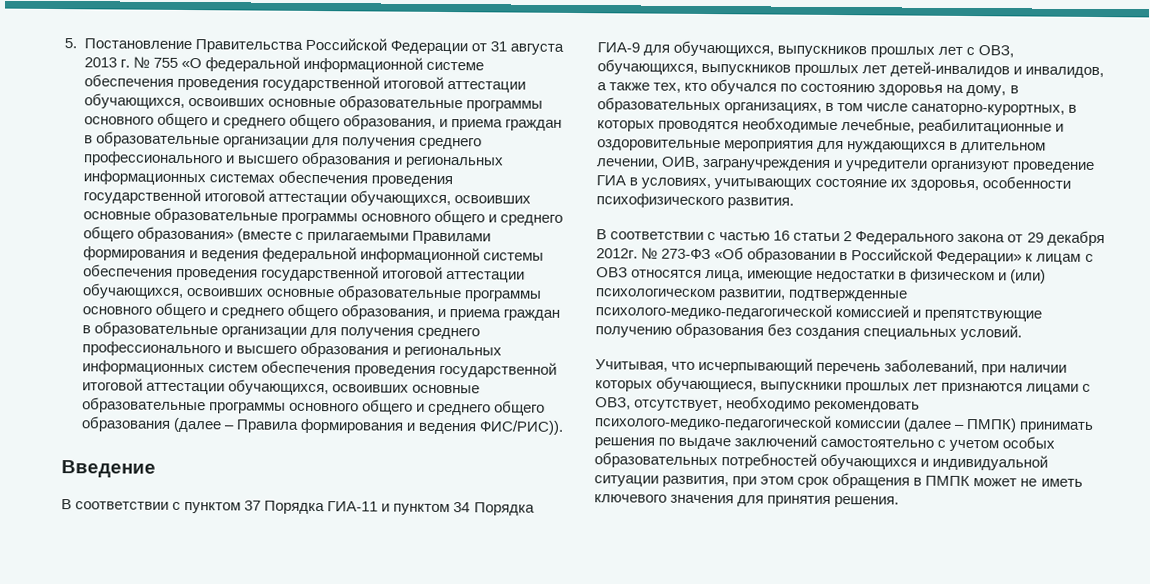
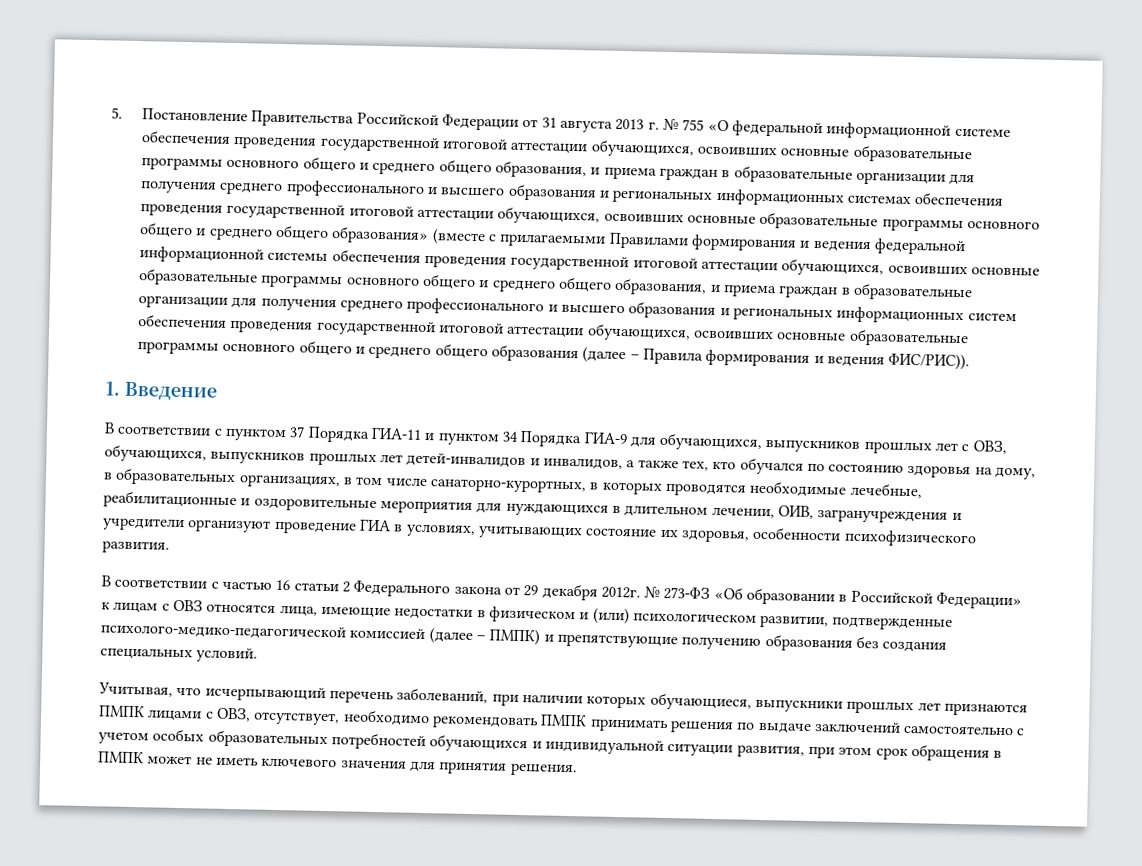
(564, 427) none -> [105,381,120,396] 1.
(910, 311) none -> [428,627,541,646] (далее – ПМПК)
(1024, 388) none -> [99,705,145,718] ПМПК
[594,414,1018,433] психолого-медико-педагогической комиссии (далее – ПМПК) -> [540,714,588,727] ПМПК

